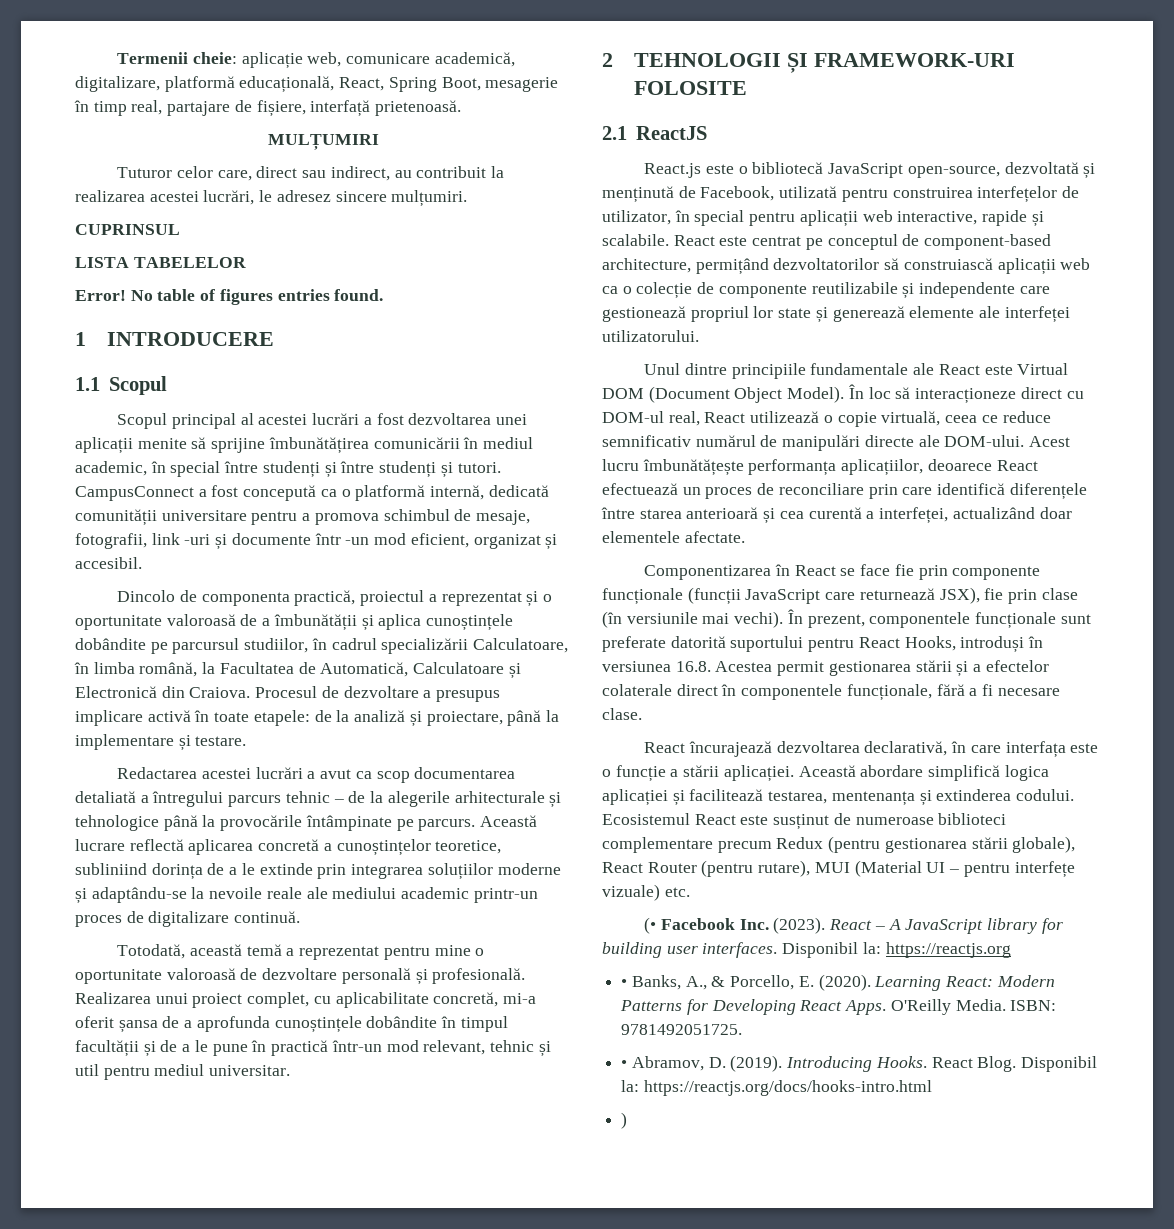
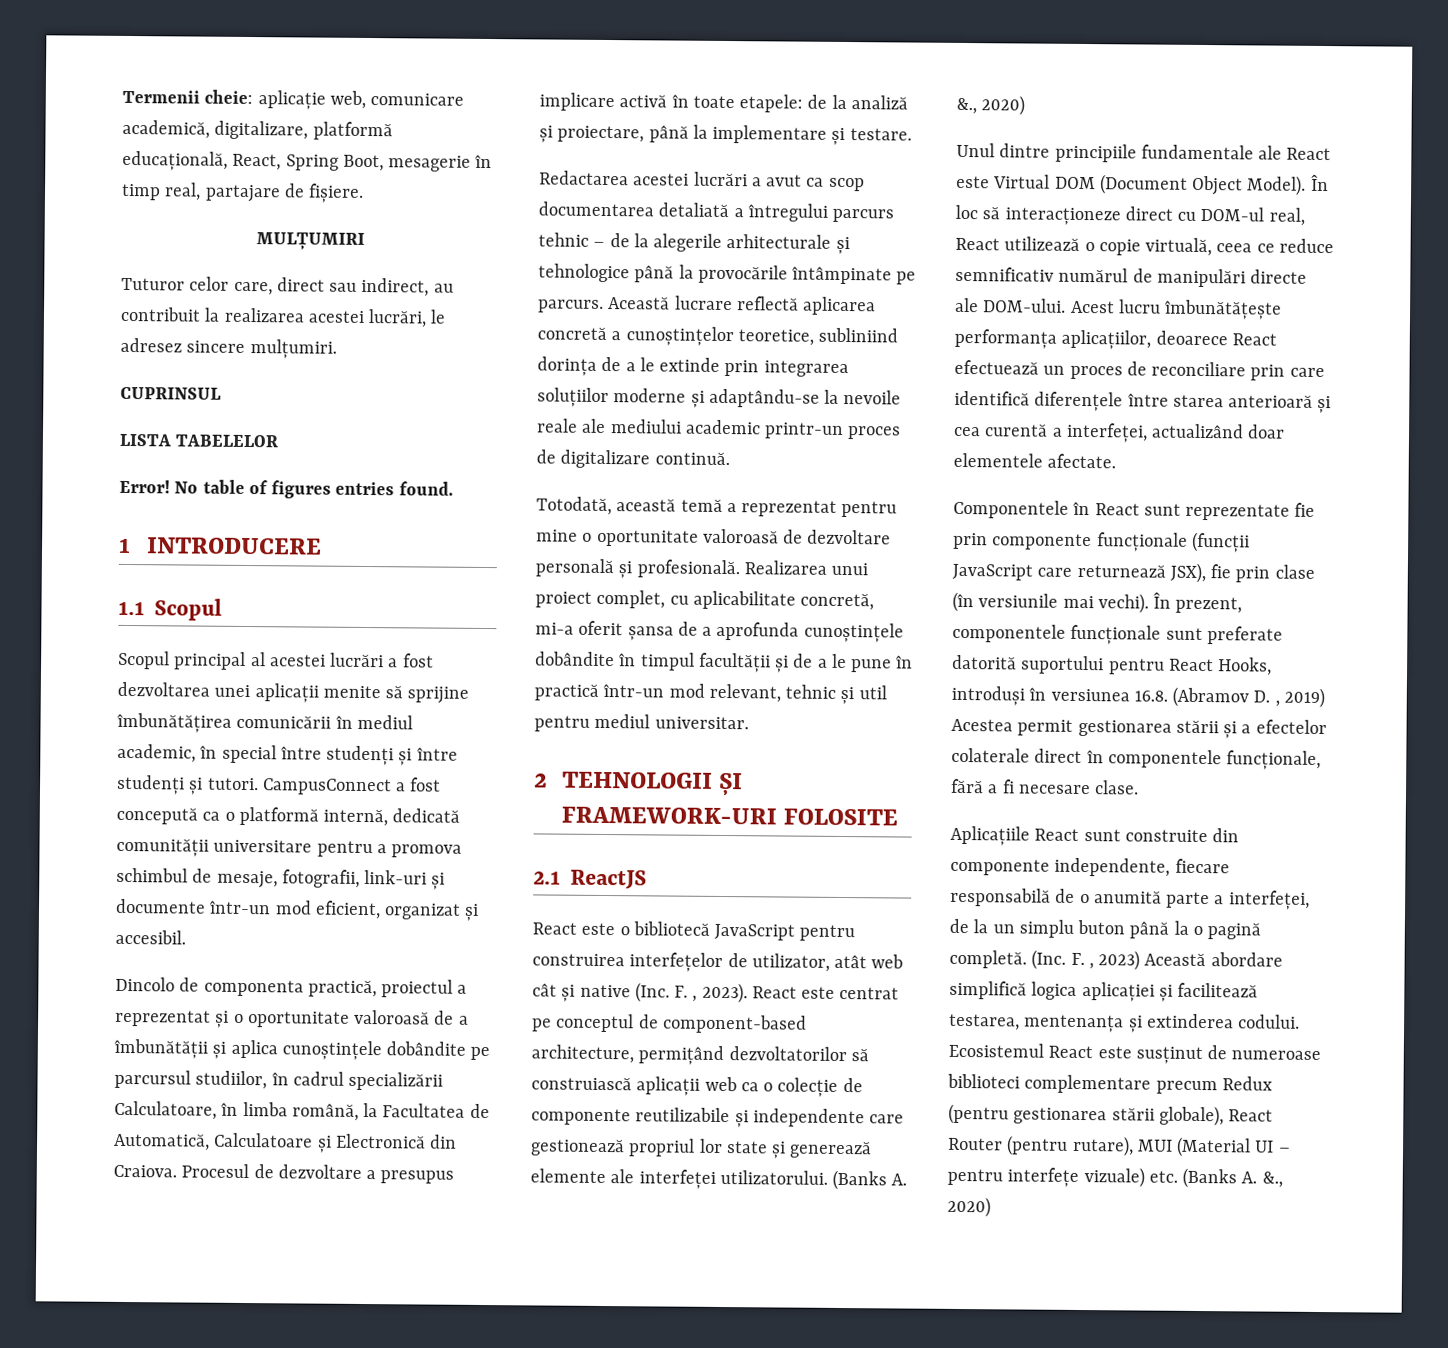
[256,100,462,117] fișiere, interfață prietenoasă. -> [308,183,365,203] fișiere.
[151,533,370,550] link -uri și documente într -un -> [364,869,446,890] [115,898,272,915] link-uri și documente într-un
[644,163,702,178] React.js -> [532,922,577,935] React
[907,162,1096,179] [602,186,838,203] open-source, dezvoltată și menținută de Facebook, utilizată -> (796, 932) none
[674,210,1044,227] [602,234,669,246] în special pentru aplicații web interactive, rapide și scalabile. -> [834,954,904,969] [532,982,748,1004] atât web cât și native (Inc. F. , 2023).
(699, 336) none -> [832,1169,908,1191] [956,95,1026,116] (Banks A. &., 2020)
[644,565,772,580] Componentizarea -> [953,499,1069,519] Componentele
[840,564,891,576] se face -> [1143,503,1291,521] sunt reprezentate
(711, 666) none -> [1172,686,1325,709] (Abramov D. , 2019)
[644,741,1099,758] [602,765,794,782] React încurajează dezvoltarea declarativă, în care interfața este o funcție a stării aplicației. -> [950,825,1240,846] [950,857,1230,877] [950,887,1310,910] [949,918,1262,940] [949,949,1141,971] Aplicațiile React sunt construite din componente independente, fiecare responsabilă de o anumită parte a interfeței, de la un simplu buton până la o pagină completă. (Inc. F. , 2023)
[644,917,1063,934] [602,942,1011,958] [621,974,1055,991] [620,999,1057,1015] [621,1024,743,1035] [621,1055,1098,1072] [621,1080,932,1096] [621,1112,628,1129] // (• Facebook Inc. (2023). React – A JavaScript library for building user interfaces. Disponibil la: https://reactjs.org // • Banks, A., & Porcello, E. (2020). Learning React: Modern Patterns for Developing React Apps. O'Reilly Media. ISBN: 9781492051725. // • Abramov, D. (2019). Introducing Hooks. React Blog. Disponibil la: https://reactjs.org/docs/hooks-intro.html // ) -> [1182,1167,1283,1189] [947,1196,991,1218] (Banks A. &., 2020)

